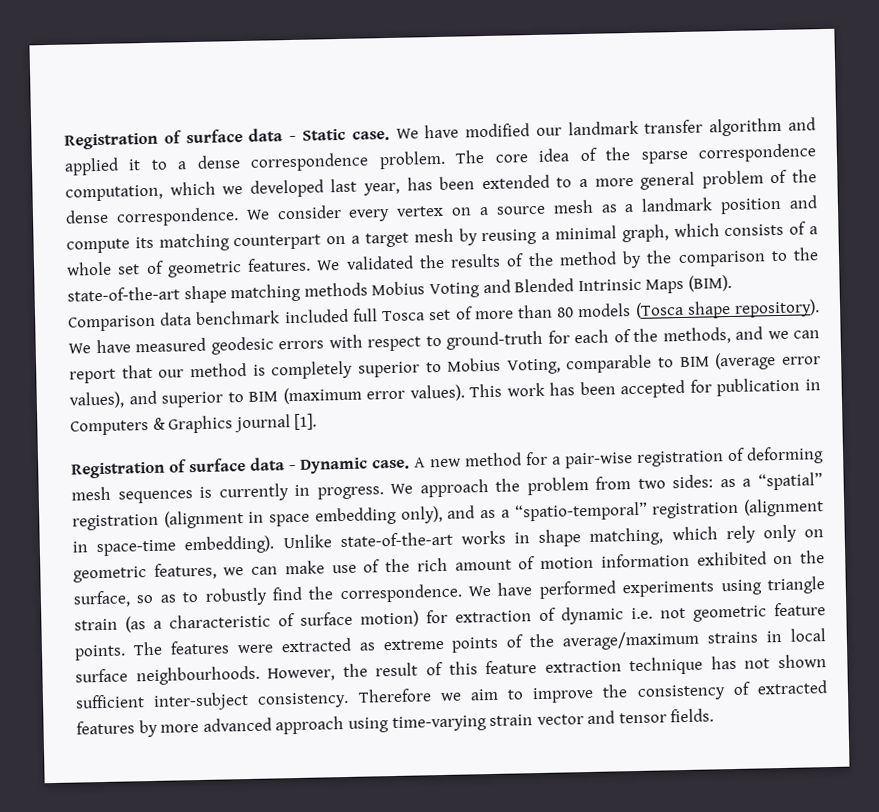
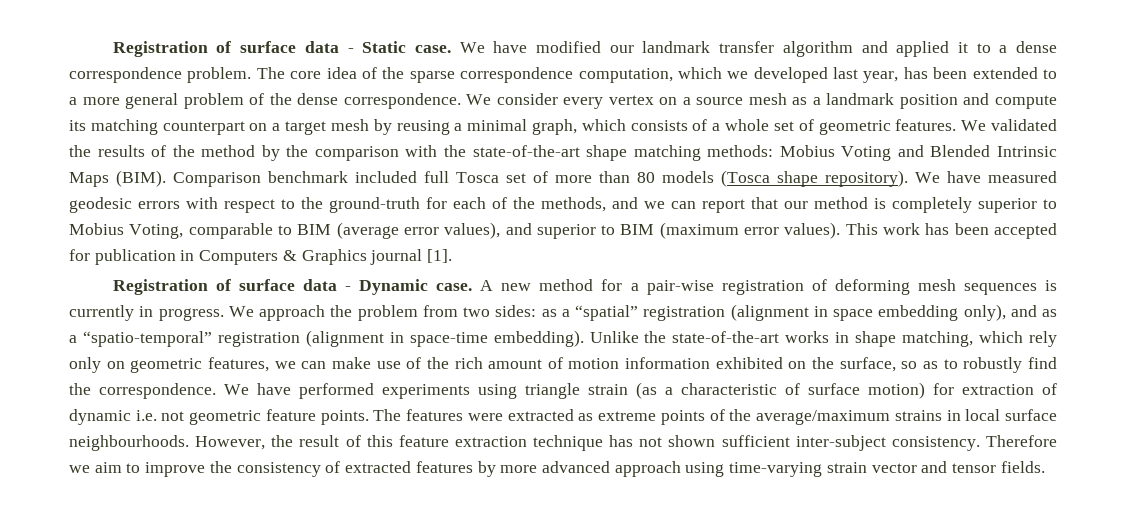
[770,250,788,262] to -> [405,145,438,157] with
[303,282,368,297] methods -> [707,145,774,157] methods:
[160,312,193,326] data -> (261, 179) none
(442, 341) none -> [301,197,323,209] the
(332, 541) none -> [644,331,667,343] the

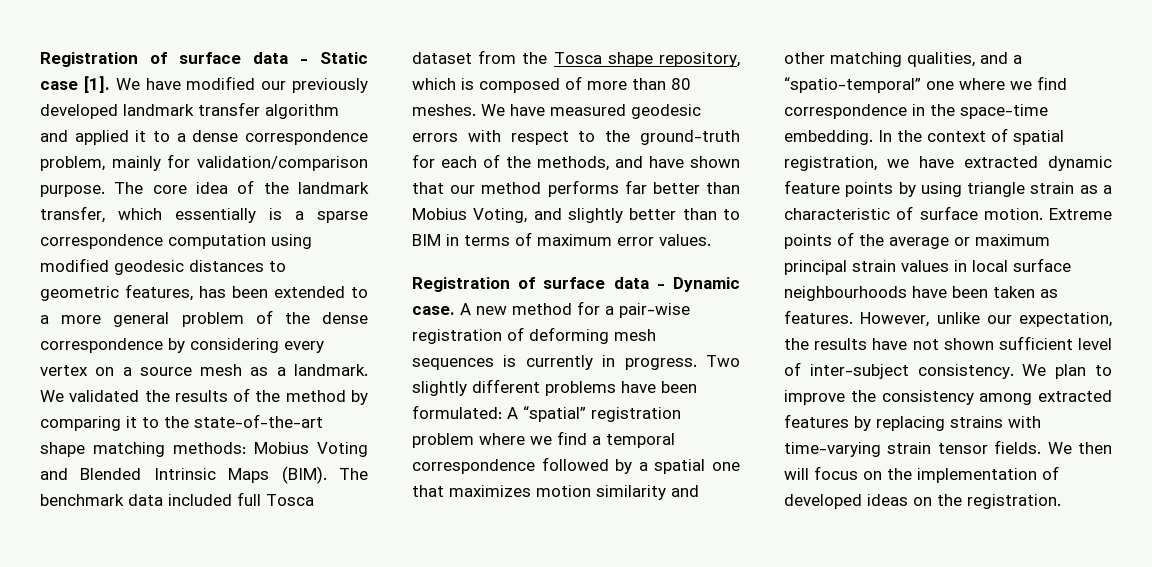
[414,45,451,53] case. -> [40,76,110,93] case [1].
(634, 49) none -> [292,78,368,93] [40,104,118,119] previously developed
[187,67,252,83] problem. -> [40,154,368,171] [40,185,105,197] problem, mainly for validation/comparison purpose.
[409,67,899,83] sparse correspondence computation, which we developed last year, -> [298,182,369,194] [40,206,368,223] [40,234,312,249] [40,258,286,275] [40,284,193,301] landmark transfer, which essentially is a sparse correspondence computation using modified geodesic distances to geometric features,
[343,93,558,109] correspondence. We consider -> [40,338,279,353] correspondence by considering
[826,93,1057,109] [69,119,957,135] landmark position and compute its matching counterpart on a target mesh by reusing a minimal graph, which consists of a whole set of geometric features. -> [293,364,368,376] landmark.
[286,145,438,161] the comparison with -> [40,416,159,431] comparing it to
[173,170,908,187] Comparison benchmark included full Tosca set of more than 80 models (Tosca shape repository). -> [339,468,368,480] [40,492,314,506] [412,50,740,67] [412,76,691,93] [412,104,476,116] The benchmark data included full Tosca dataset from the Tosca shape repository, which is composed of more than 80 meshes.
[644,197,1057,213] [69,222,1057,239] [69,249,453,265] we can report that our method is completely superior to Mobius Voting, comparable to BIM (average error values), and superior to BIM (maximum error values). This work has been accepted for publication in Computers & Graphics journal [1]. -> [649,156,740,168] [412,180,740,197] [412,208,740,223] [412,232,711,246] have shown that our method performs far better than Mobius Voting, and slightly better than to BIM in terms of maximum error values.
[228,304,1057,321] [69,330,1057,347] [69,357,1058,373] [69,383,470,399] We approach the problem from two sides: as a “spatial” registration (alignment in space embedding only), and as a “spatio-temporal” registration (alignment in space-time embedding). Unlike the state-of-the-art works in shape matching, which rely only on geometric features, we can make use of the rich amount of motion information exhibited on the surface, so as to robustly find the correspondence. We have performed experiments -> [706,355,740,367] [412,379,697,396] [412,405,681,422] [412,431,675,448] [412,457,740,474] [412,485,699,500] [784,52,1022,67] [784,76,1067,93] [784,104,1048,119] [784,128,1064,145] [784,156,1112,171] [784,180,916,197] Two slightly different problems have been formulated: A “spatial” registration problem where we find a temporal correspondence followed by a spatial one that maximizes motion similarity and other matching qualities, and a “spatio-temporal” one where we find correspondence in the space-time embedding. In the context of spatial registration, we have extracted dynamic feature points by
[636,382,657,399] (as -> [1079,185,1098,194] as
[868,382,1057,399] [69,409,1057,425] [69,435,1057,451] [69,462,122,473] motion) for extraction of dynamic i.e. not geometric feature points. The features were extracted as extreme points of the average/maximum strains in local surface neighbourhoods. However, the result of this feature extraction technique has not shown sufficient inter-subject consistency. Therefore we aim -> [983,208,1112,220] [784,232,1050,249] [784,258,1071,275] [784,286,1058,301] [784,310,1112,327] [784,336,1112,350] [784,362,1087,379] motion. Extreme points of the average or maximum principal strain values in local surface neighbourhoods have been taken as features. However, unlike our expectation, the results have not shown sufficient level of inter-subject consistency. We plan
[325,461,341,473] of -> [979,393,1033,405] among
[500,461,1045,477] more advanced approach using time-varying strain vector and tensor fields. -> [876,416,1041,431] [784,440,1112,457] [784,466,1059,483] [784,494,1061,509] replacing strains with time-varying strain tensor fields. We then will focus on the implementation of developed ideas on the registration.

